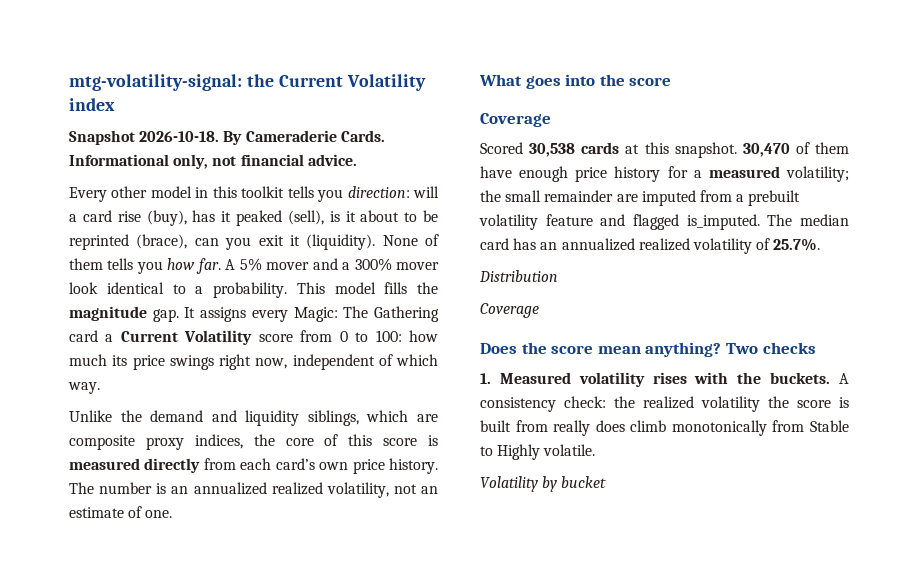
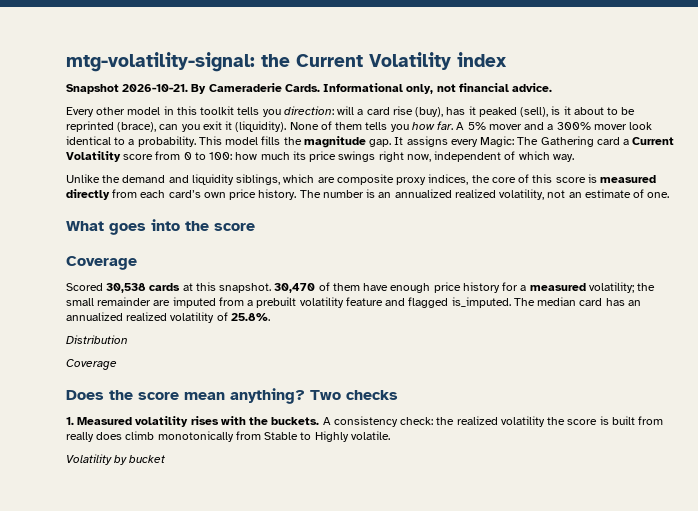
[139,131,220,142] 2026-10-18. -> [122,84,189,92] 2026-10-21.
[773,238,821,251] 25.7%. -> [230,313,270,321] 25.8%.

